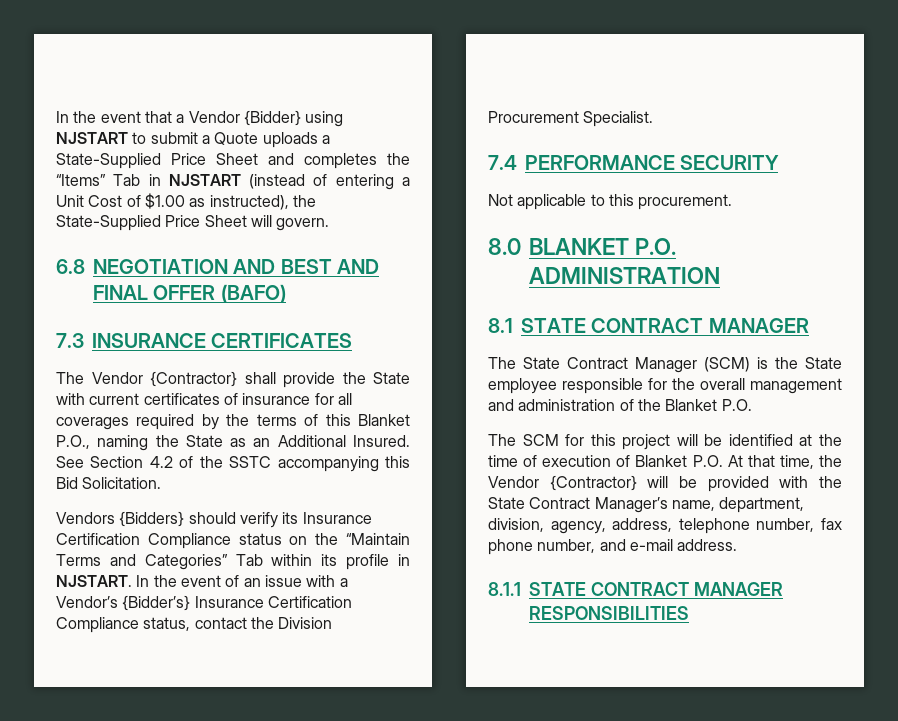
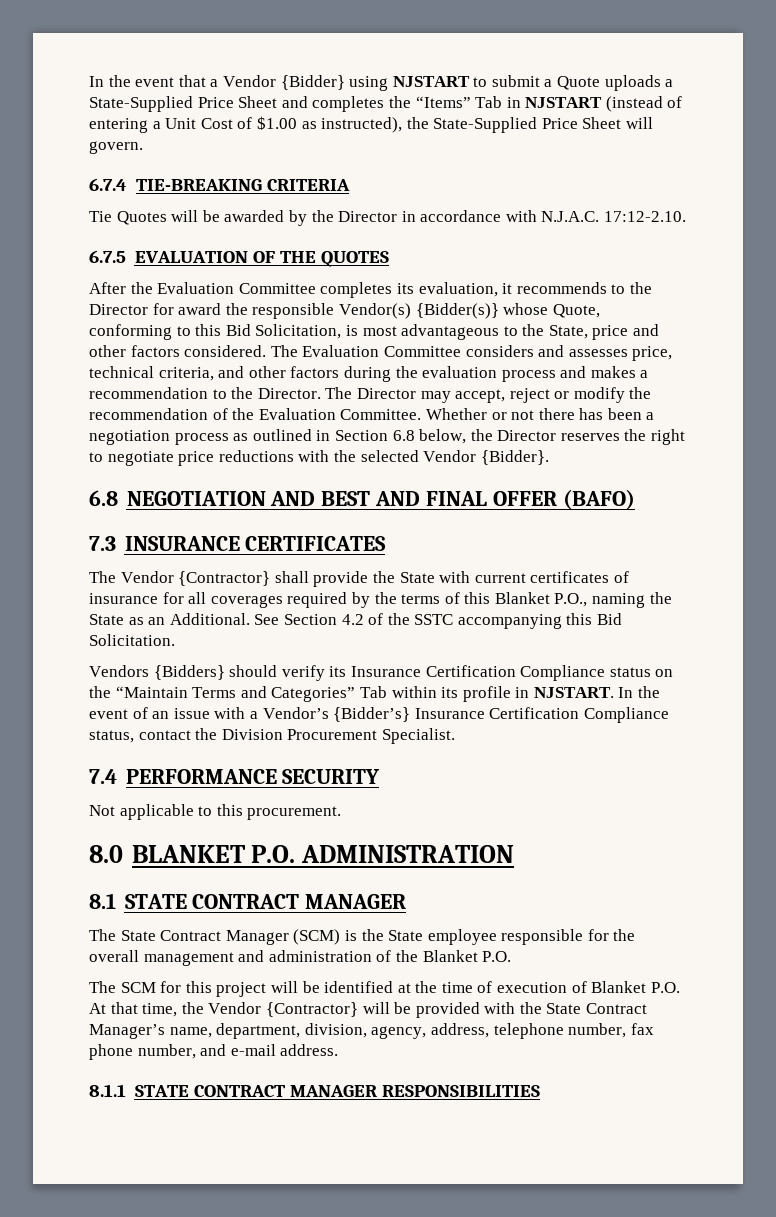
(330, 224) none -> [89,178,350,191] [89,210,687,226] [89,250,389,267] [89,282,652,298] [89,303,600,319] [89,324,660,340] [89,345,673,361] [89,366,649,382] [89,387,652,403] [89,408,655,420] [89,429,686,445] [89,450,549,466] // 6.7.4 TIE-BREAKING CRITERIA // Tie Quotes will be awarded by the Director in accordance with N.J.A.C. 17:12-2.10. // 6.7.5 EVALUATION OF THE QUOTES // After the Evaluation Committee completes its evaluation, it recommends to the Director for award the responsible Vendor(s) {Bidder(s)} whose Quote, conforming to this Bid Solicitation, is most advantageous to the State, price and other factors considered. The Evaluation Committee considers and assesses price, technical criteria, and other factors during the evaluation process and makes a recommendation to the Director. The Director may accept, reject or modify the recommendation of the Evaluation Committee. Whether or not there has been a negotiation process as outlined in Section 6.8 below, the Director reserves the right to negotiate price reductions with the selected Vendor {Bidder}.
[277,435,410,447] Additional Insured. -> [169,613,250,625] Additional.

